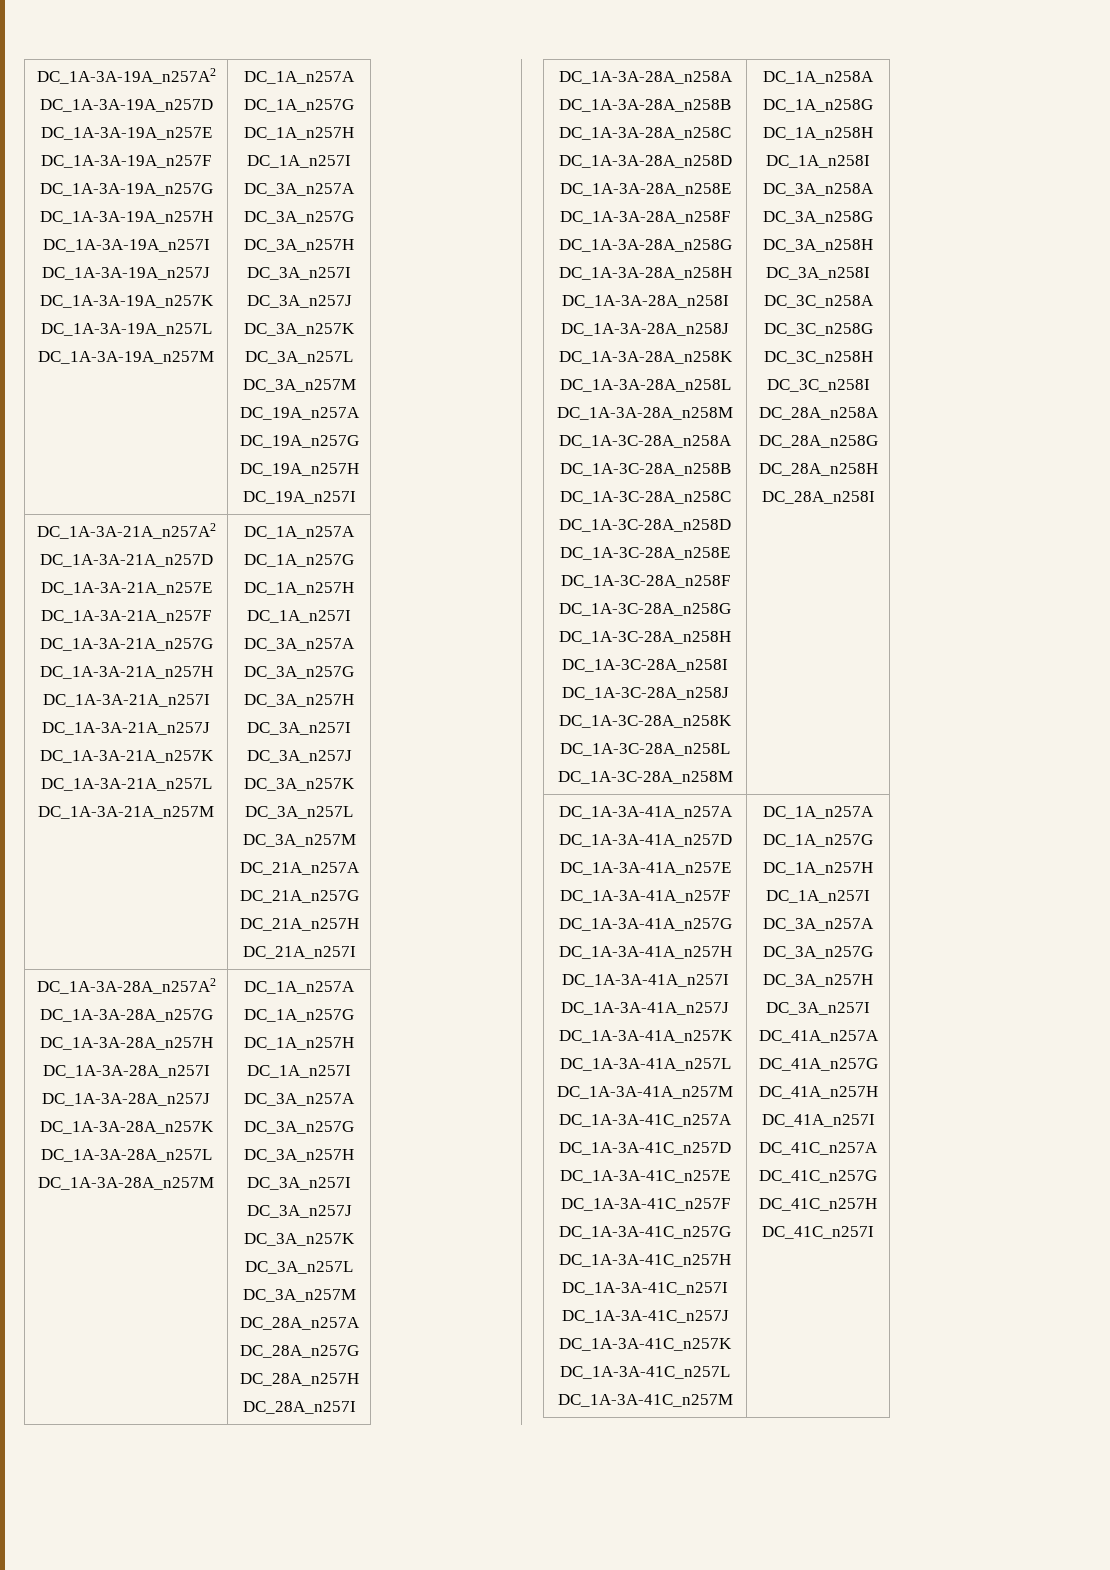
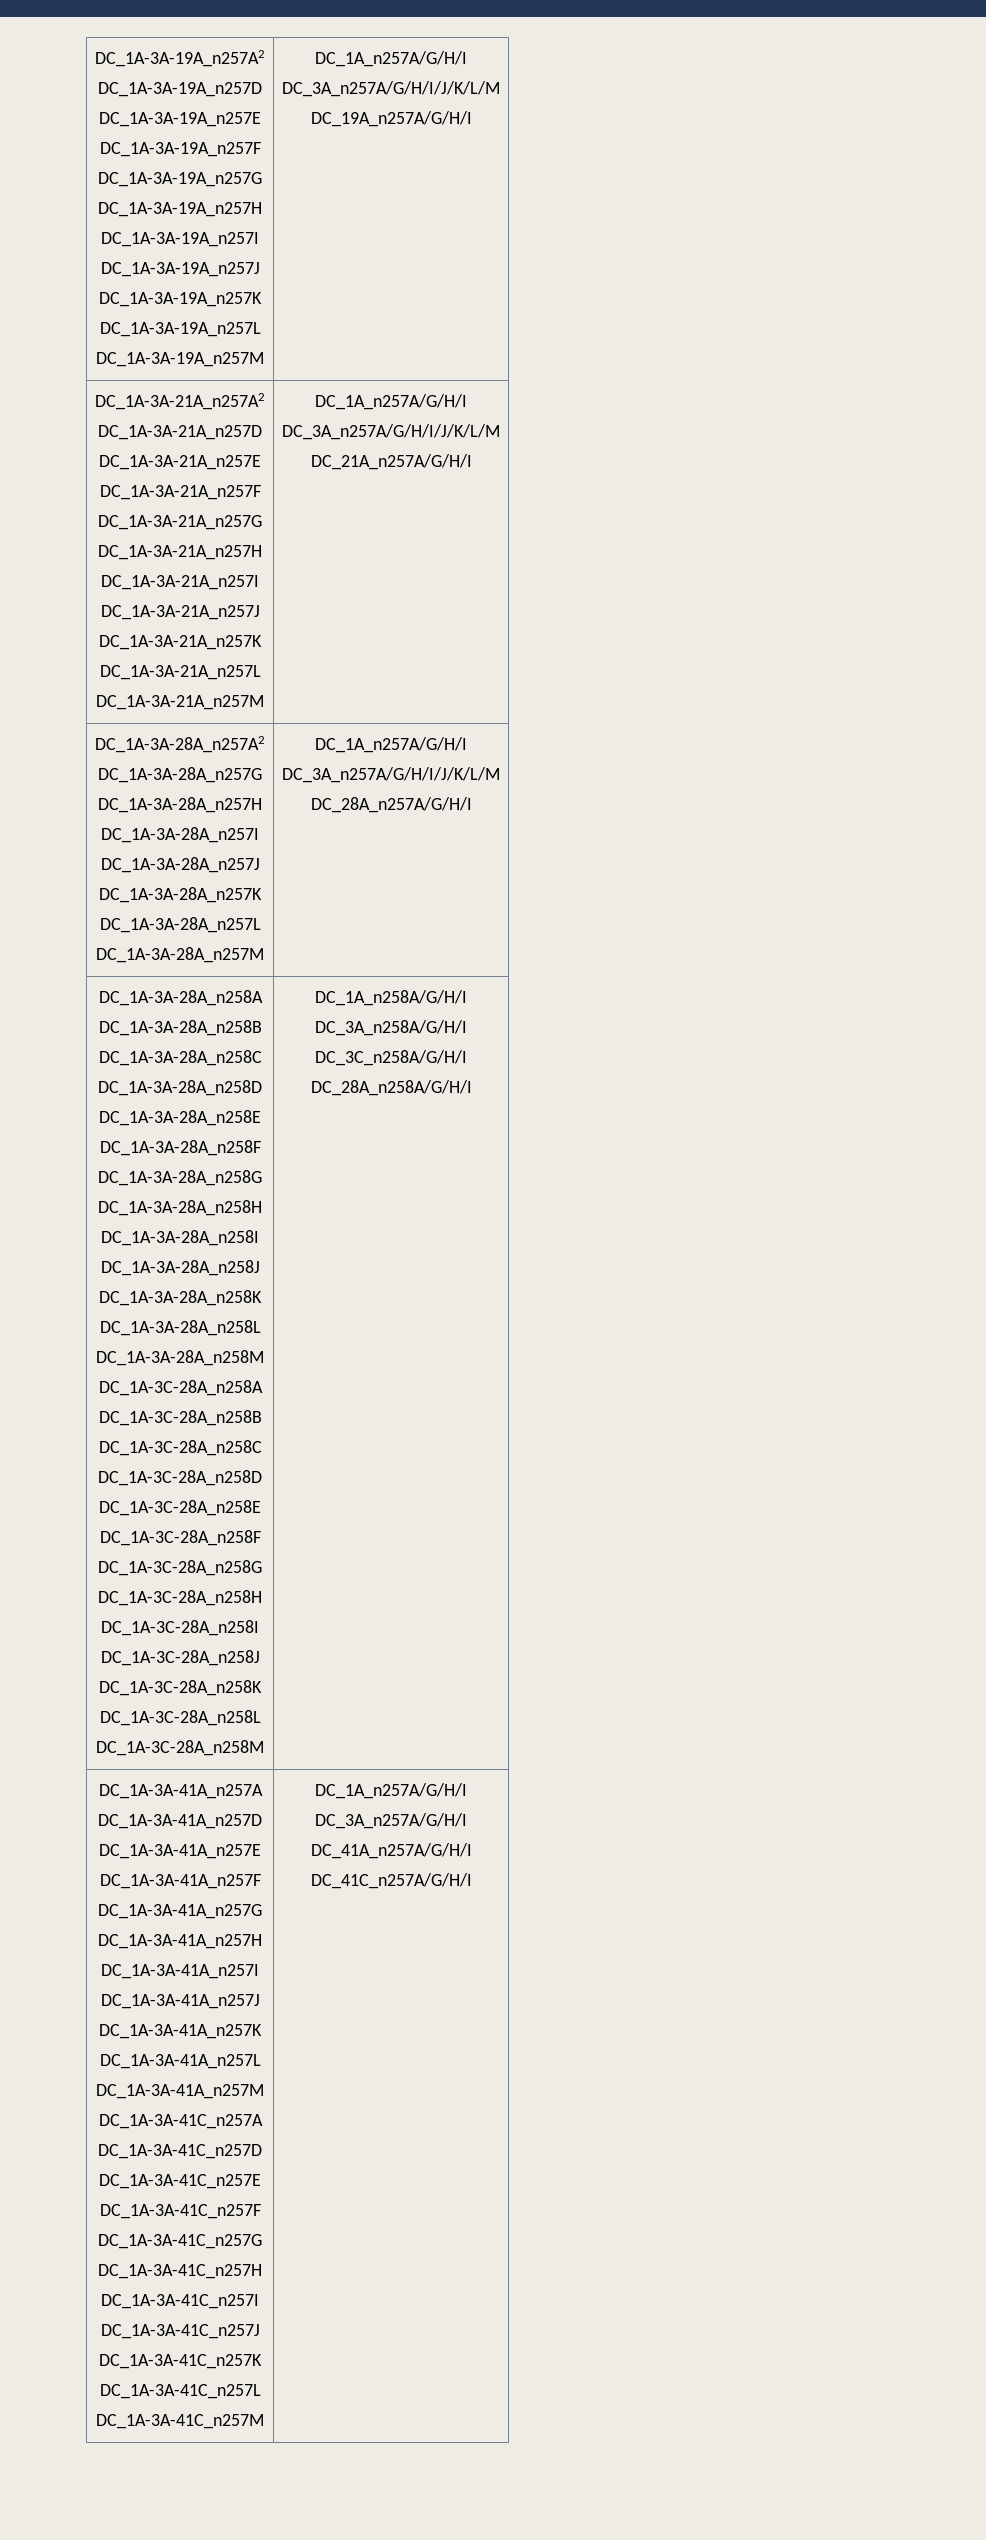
[244,71,355,84] [244,99,354,112] [244,127,354,140] [247,155,351,168] [244,183,355,196] [244,211,354,224] [244,239,354,252] [247,267,351,280] [246,295,352,308] [244,323,355,336] [245,351,353,364] [242,379,356,392] [239,407,360,420] [239,435,359,448] [239,463,359,476] [242,491,356,504] DC_1A_n257A // DC_1A_n257G // DC_1A_n257H // DC_1A_n257I // DC_3A_n257A // DC_3A_n257G // DC_3A_n257H // DC_3A_n257I // DC_3A_n257J // DC_3A_n257K // DC_3A_n257L // DC_3A_n257M // DC_19A_n257A // DC_19A_n257G // DC_19A_n257H // DC_19A_n257I -> [315,51,467,67] [282,81,500,97] [310,111,472,127] DC_1A_n257A/G/H/I // DC_3A_n257A/G/H/I/J/K/L/M // DC_19A_n257A/G/H/I
[244,526,355,539] [244,554,354,567] [244,582,354,595] [247,610,351,623] [244,638,355,651] [244,666,354,679] [244,694,354,707] [247,722,351,735] [246,750,352,763] [244,778,355,791] [245,806,353,819] [242,834,356,847] [239,862,360,875] [239,890,359,903] [239,918,359,931] [242,946,356,959] DC_1A_n257A // DC_1A_n257G // DC_1A_n257H // DC_1A_n257I // DC_3A_n257A // DC_3A_n257G // DC_3A_n257H // DC_3A_n257I // DC_3A_n257J // DC_3A_n257K // DC_3A_n257L // DC_3A_n257M // DC_21A_n257A // DC_21A_n257G // DC_21A_n257H // DC_21A_n257I -> [315,394,467,410] [282,424,500,440] [310,454,472,470] DC_1A_n257A/G/H/I // DC_3A_n257A/G/H/I/J/K/L/M // DC_21A_n257A/G/H/I
[244,981,355,994] [244,1009,354,1022] [244,1037,354,1050] [247,1065,351,1078] [244,1093,355,1106] [244,1121,354,1134] [244,1149,354,1162] [247,1177,351,1190] [246,1205,352,1218] [244,1233,355,1246] [245,1261,353,1274] [242,1289,356,1302] [239,1317,360,1330] [239,1345,359,1358] [239,1373,359,1386] [242,1401,356,1414] DC_1A_n257A // DC_1A_n257G // DC_1A_n257H // DC_1A_n257I // DC_3A_n257A // DC_3A_n257G // DC_3A_n257H // DC_3A_n257I // DC_3A_n257J // DC_3A_n257K // DC_3A_n257L // DC_3A_n257M // DC_28A_n257A // DC_28A_n257G // DC_28A_n257H // DC_28A_n257I -> [315,737,467,753] [282,767,500,783] [310,797,472,813] DC_1A_n257A/G/H/I // DC_3A_n257A/G/H/I/J/K/L/M // DC_28A_n257A/G/H/I
[763,71,874,84] [763,99,873,112] [763,127,873,140] [766,155,870,168] [763,183,874,196] [763,211,873,224] [763,239,873,252] [766,267,870,280] [763,295,874,308] [763,323,873,336] [763,351,873,364] [766,379,870,392] [758,407,879,420] [758,435,878,448] [758,463,878,476] [761,491,875,504] DC_1A_n258A // DC_1A_n258G // DC_1A_n258H // DC_1A_n258I // DC_3A_n258A // DC_3A_n258G // DC_3A_n258H // DC_3A_n258I // DC_3C_n258A // DC_3C_n258G // DC_3C_n258H // DC_3C_n258I // DC_28A_n258A // DC_28A_n258G // DC_28A_n258H // DC_28A_n258I -> [315,990,467,1006] [315,1020,467,1036] [315,1050,467,1066] [310,1080,472,1096] DC_1A_n258A/G/H/I // DC_3A_n258A/G/H/I // DC_3C_n258A/G/H/I // DC_28A_n258A/G/H/I
[763,806,874,819] [763,834,873,847] [763,862,873,875] [766,890,870,903] [763,918,874,931] [763,946,873,959] [763,974,873,987] [766,1002,870,1015] [758,1030,879,1043] [758,1058,878,1071] [758,1086,878,1099] [761,1114,875,1127] [759,1142,878,1155] [759,1170,877,1183] [759,1198,877,1211] [762,1226,874,1239] DC_1A_n257A // DC_1A_n257G // DC_1A_n257H // DC_1A_n257I // DC_3A_n257A // DC_3A_n257G // DC_3A_n257H // DC_3A_n257I // DC_41A_n257A // DC_41A_n257G // DC_41A_n257H // DC_41A_n257I // DC_41C_n257A // DC_41C_n257G // DC_41C_n257H // DC_41C_n257I -> [315,1783,467,1799] [315,1813,467,1829] [310,1843,472,1859] [310,1873,472,1889] DC_1A_n257A/G/H/I // DC_3A_n257A/G/H/I // DC_41A_n257A/G/H/I // DC_41C_n257A/G/H/I

